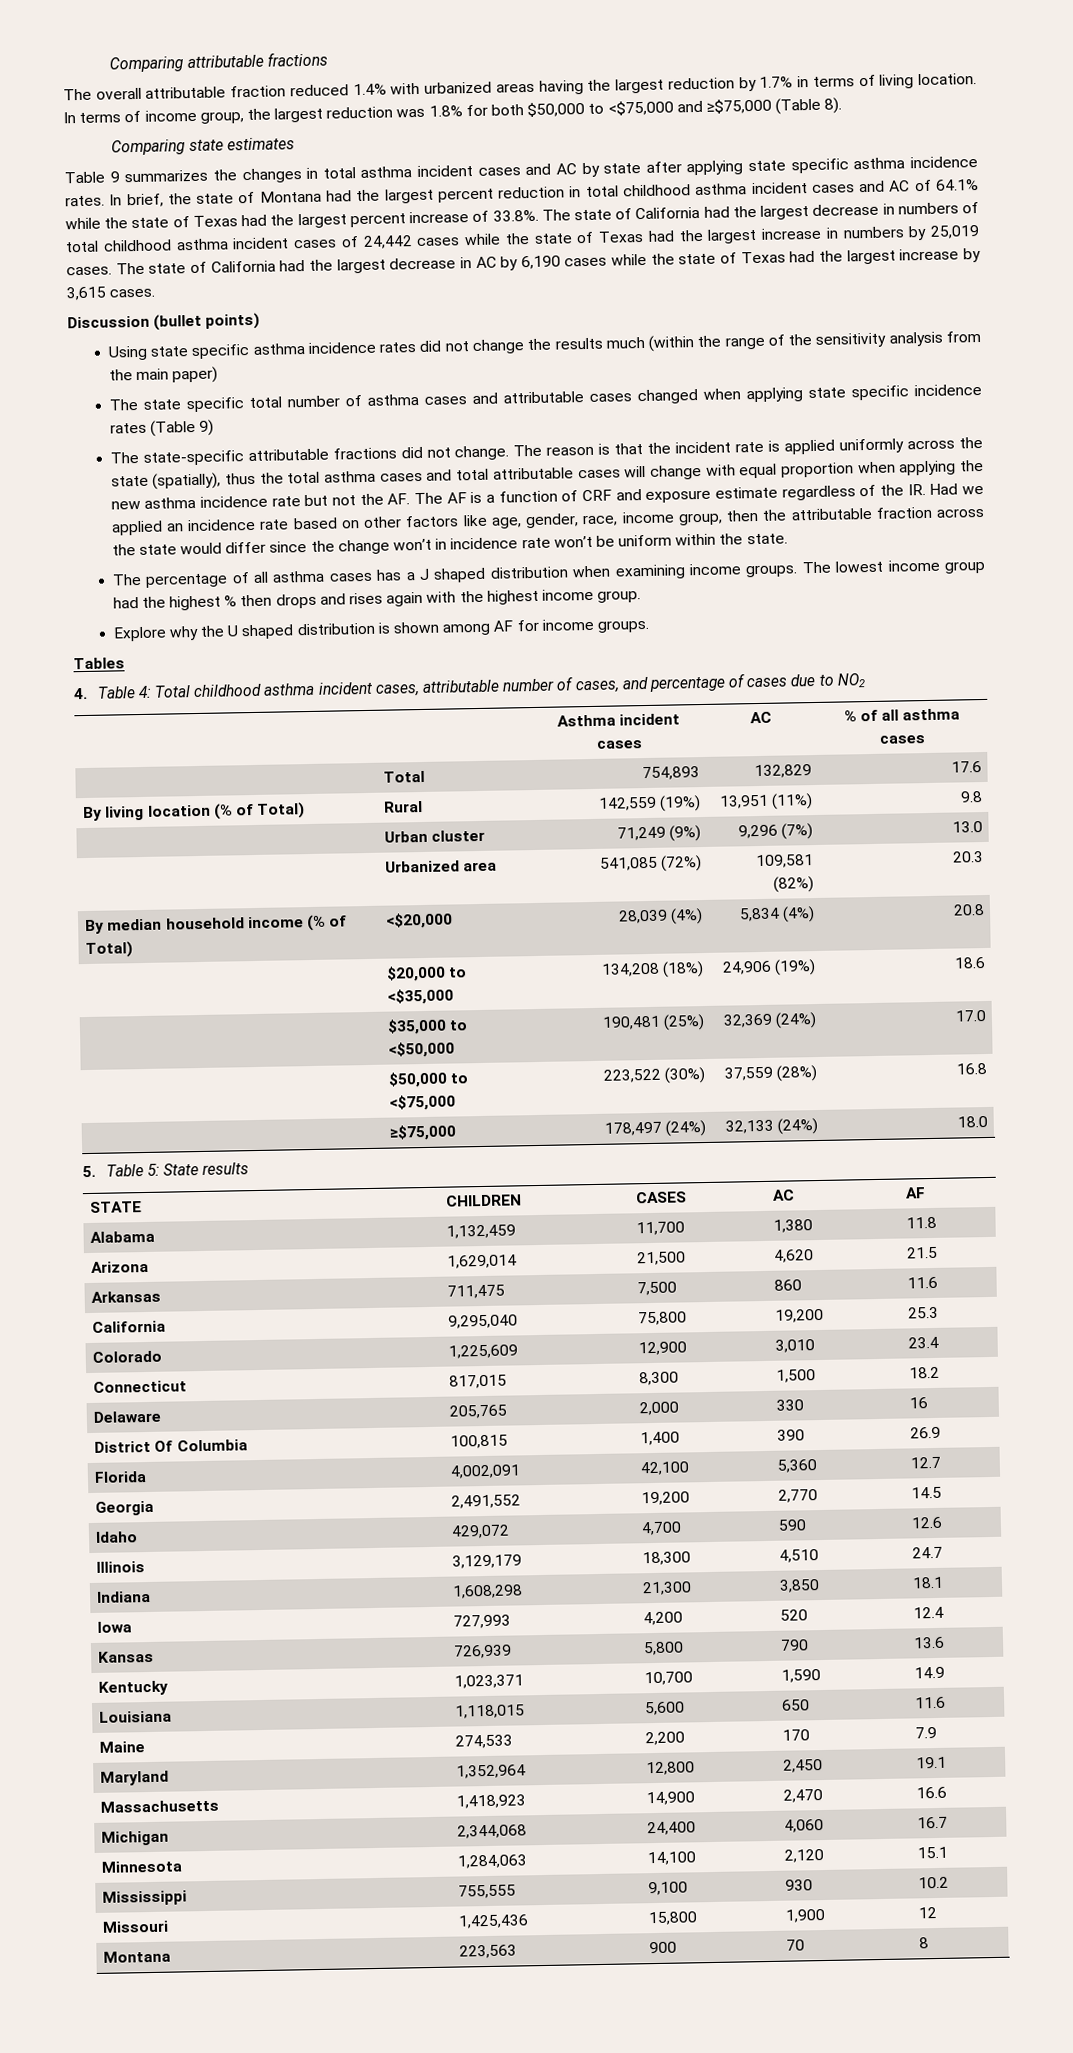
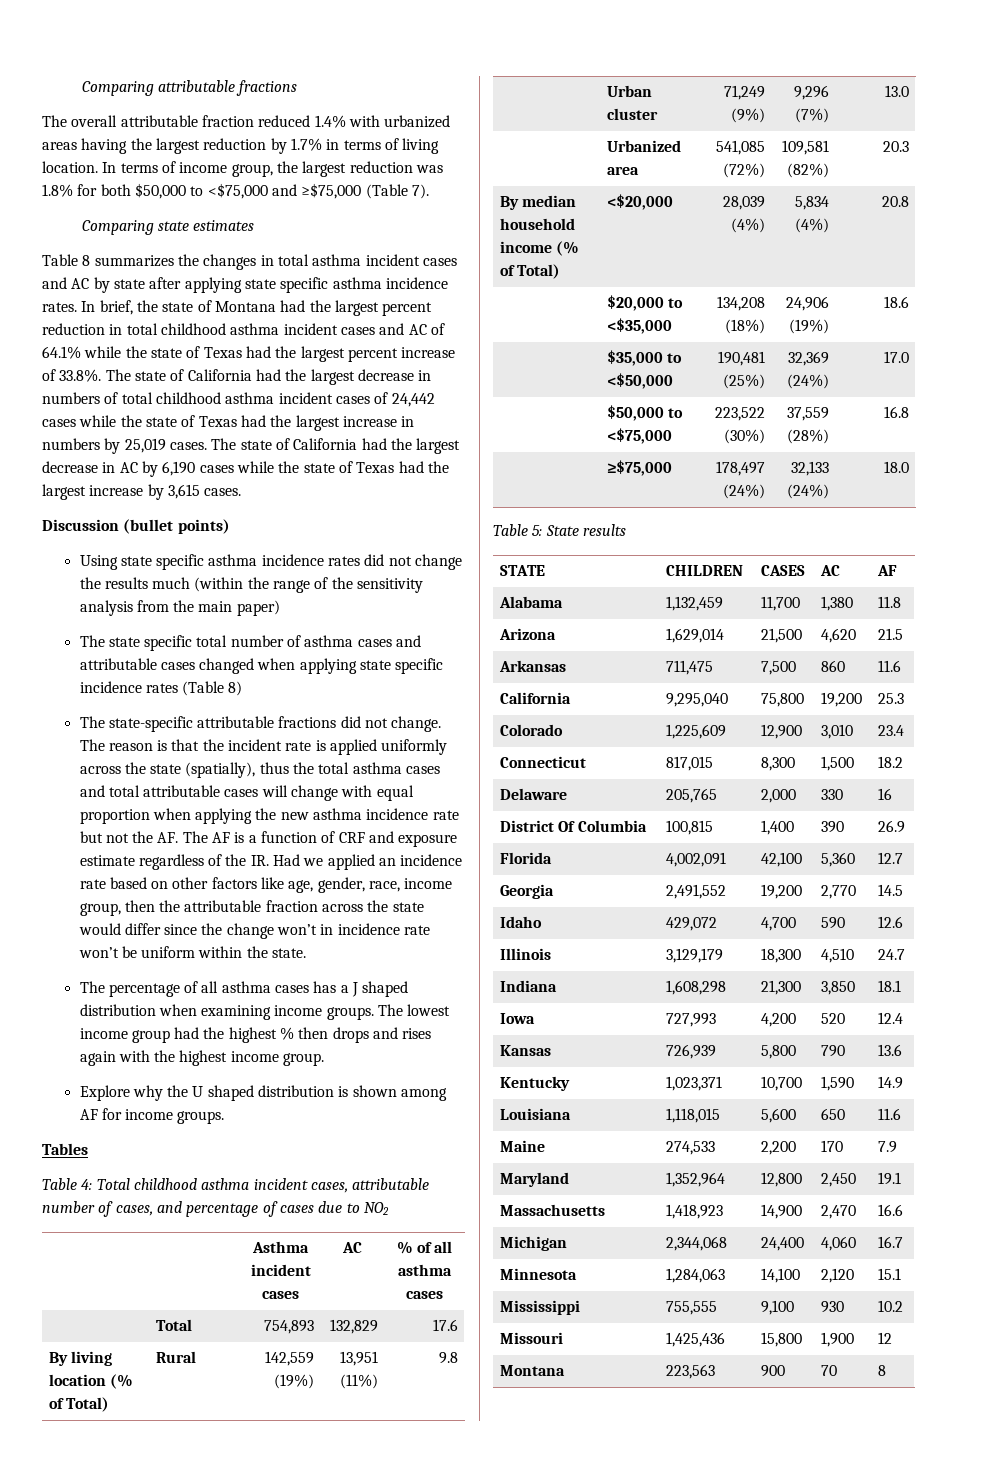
[824,97,843,114] 8). -> [411,184,429,199] 7).
[109,171,120,183] 9 -> [82,255,91,266] 8
[199,419,215,436] 9) -> [228,681,243,696] 8)
[73,687,88,700] 4. -> (88, 1149) none
[82,1165,96,1178] 5. -> (909, 467) none

